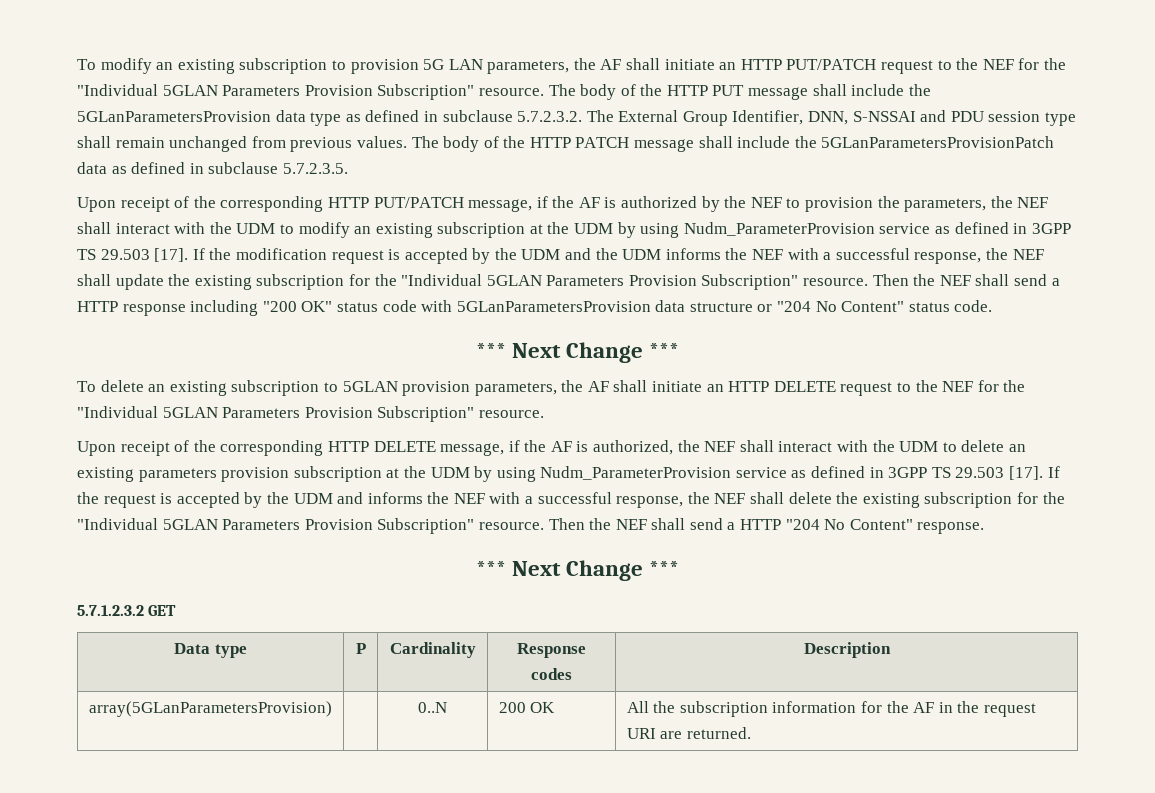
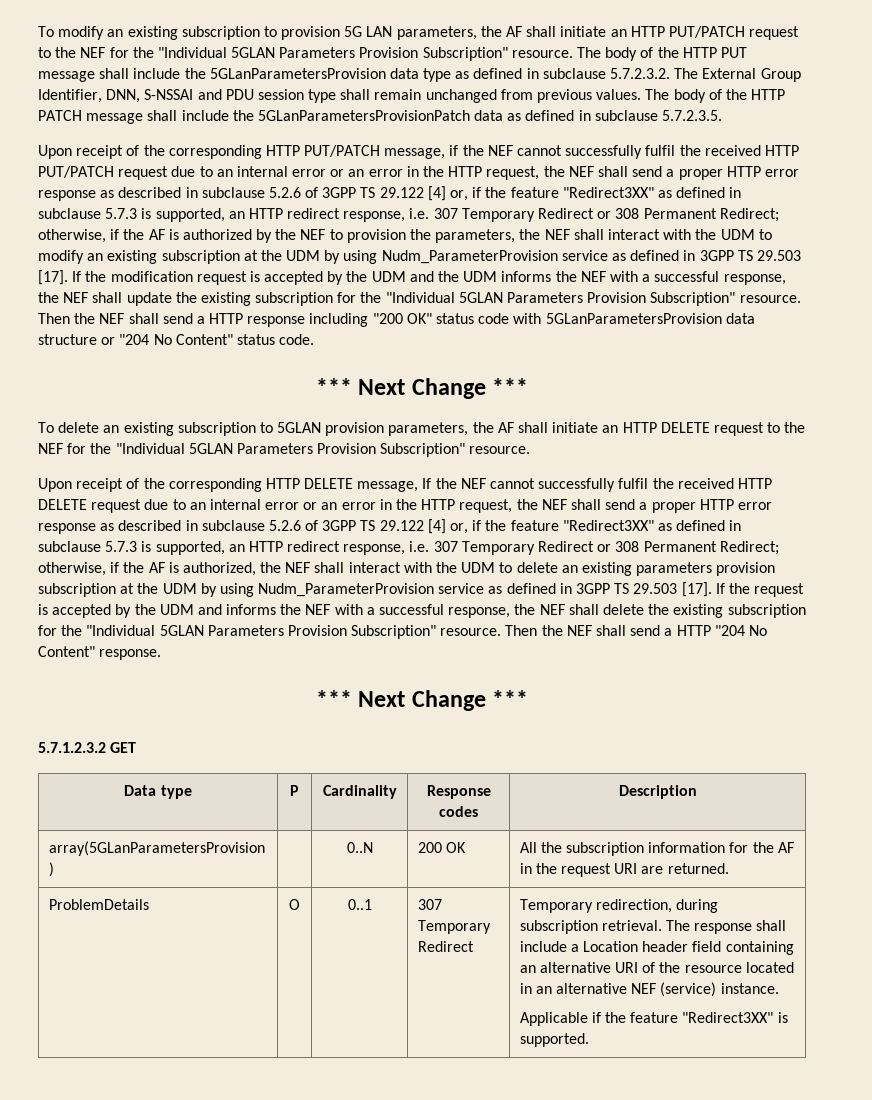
(575, 202) none -> [487,145,799,159] [38,166,799,180] [38,186,742,201] [38,208,779,222] [38,229,145,243] NEF cannot successfully fulfil the received HTTP PUT/PATCH request due to an internal error or an error in the HTTP request, the NEF shall send a proper HTTP error response as described in subclause 5.2.6 of 3GPP TS 29.122 [4] or, if the feature "Redirect3XX" as defined in subclause 5.7.3 is supported, an HTTP redirect response, i.e. 307 Temporary Redirect or 308 Permanent Redirect; otherwise, if the
(505, 449) none -> [422,478,772,492] [38,499,772,513] [38,519,742,534] [38,541,779,555] [38,562,106,576] If the NEF cannot successfully fulfil the received HTTP DELETE request due to an internal error or an error in the HTTP request, the NEF shall send a proper HTTP error response as described in subclause 5.2.6 of 3GPP TS 29.122 [4] or, if the feature "Redirect3XX" as defined in subclause 5.7.3 is supported, an HTTP redirect response, i.e. 307 Temporary Redirect or 308 Permanent Redirect; otherwise,
(751, 733) none -> [48,899,149,910] [289,899,300,910] [347,899,372,910] [417,899,442,910] [417,920,491,934] [417,941,474,952] [519,899,719,913] [519,920,787,934] [519,941,794,955] [519,962,794,973] [519,982,779,997] [519,1012,788,1026] [519,1033,589,1047] // ProblemDetails | O | 0..1 | 307 Temporary Redirect | Temporary redirection, during subscription retrieval. The response shall include a Location header field containing an alternative URI of the resource located in an alternative NEF (service) instance. // Applicable if the feature "Redirect3XX" is supported.

